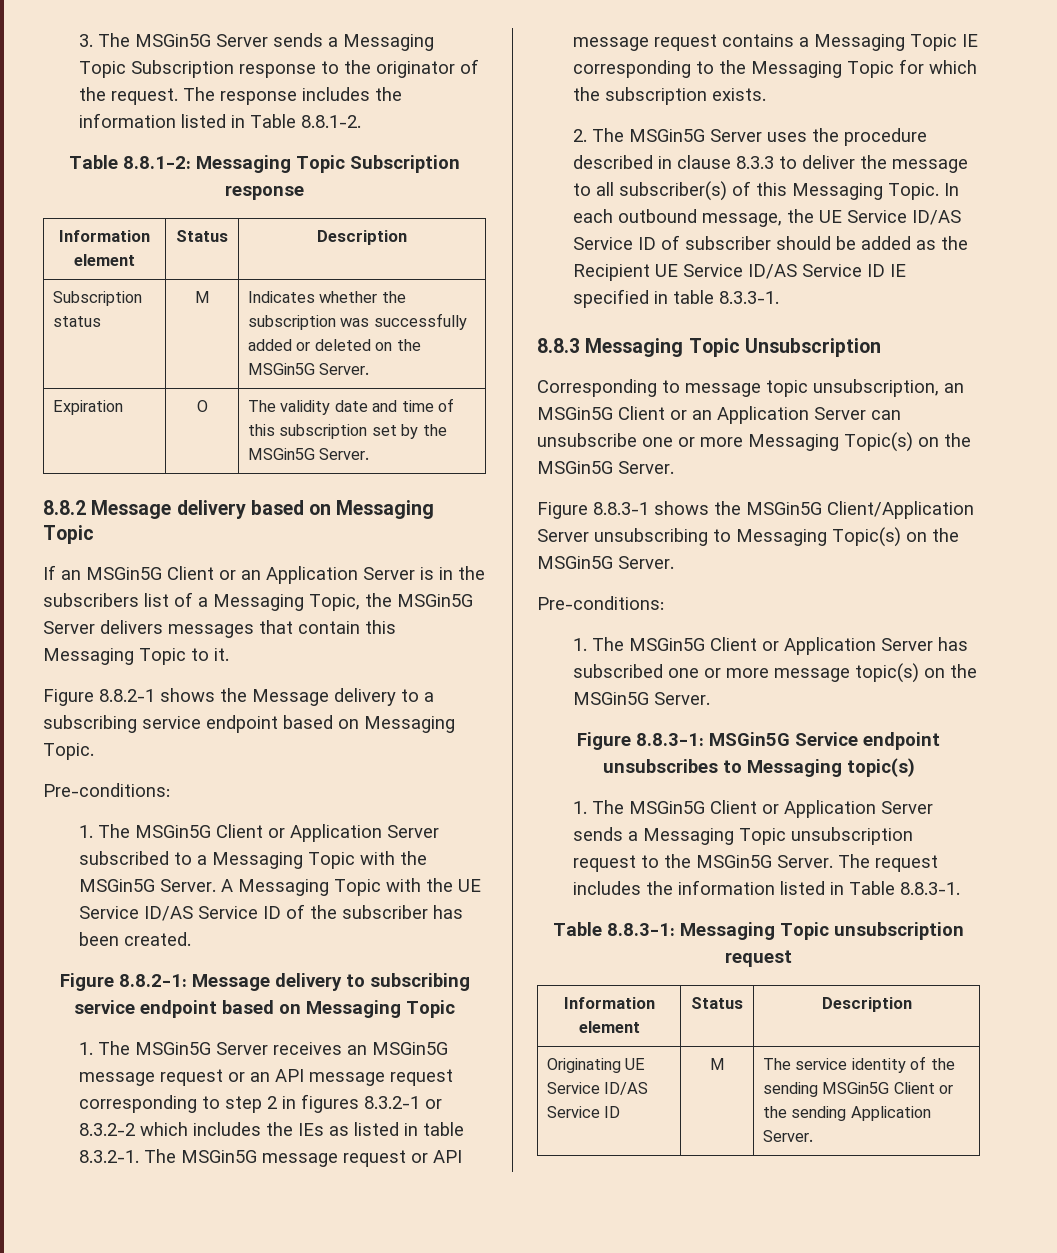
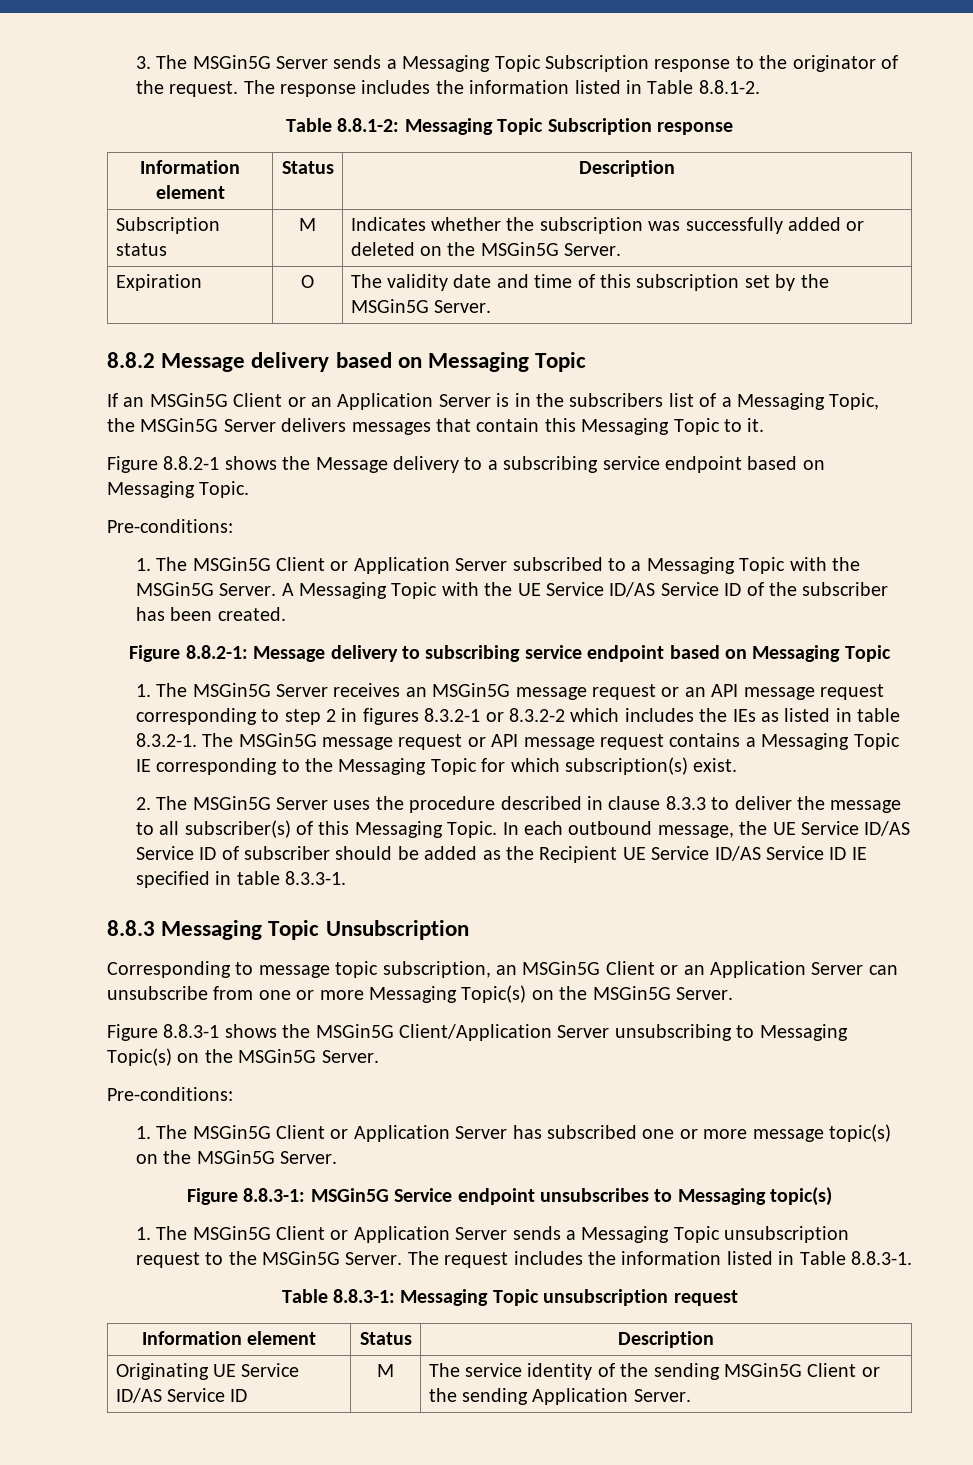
[573,87,767,105] the subscription exists. -> [564,757,738,775] subscription(s) exist.
[813,379,939,397] unsubscription, -> [382,961,491,978] subscription,
(637, 440) none -> [213,986,254,1000] from

